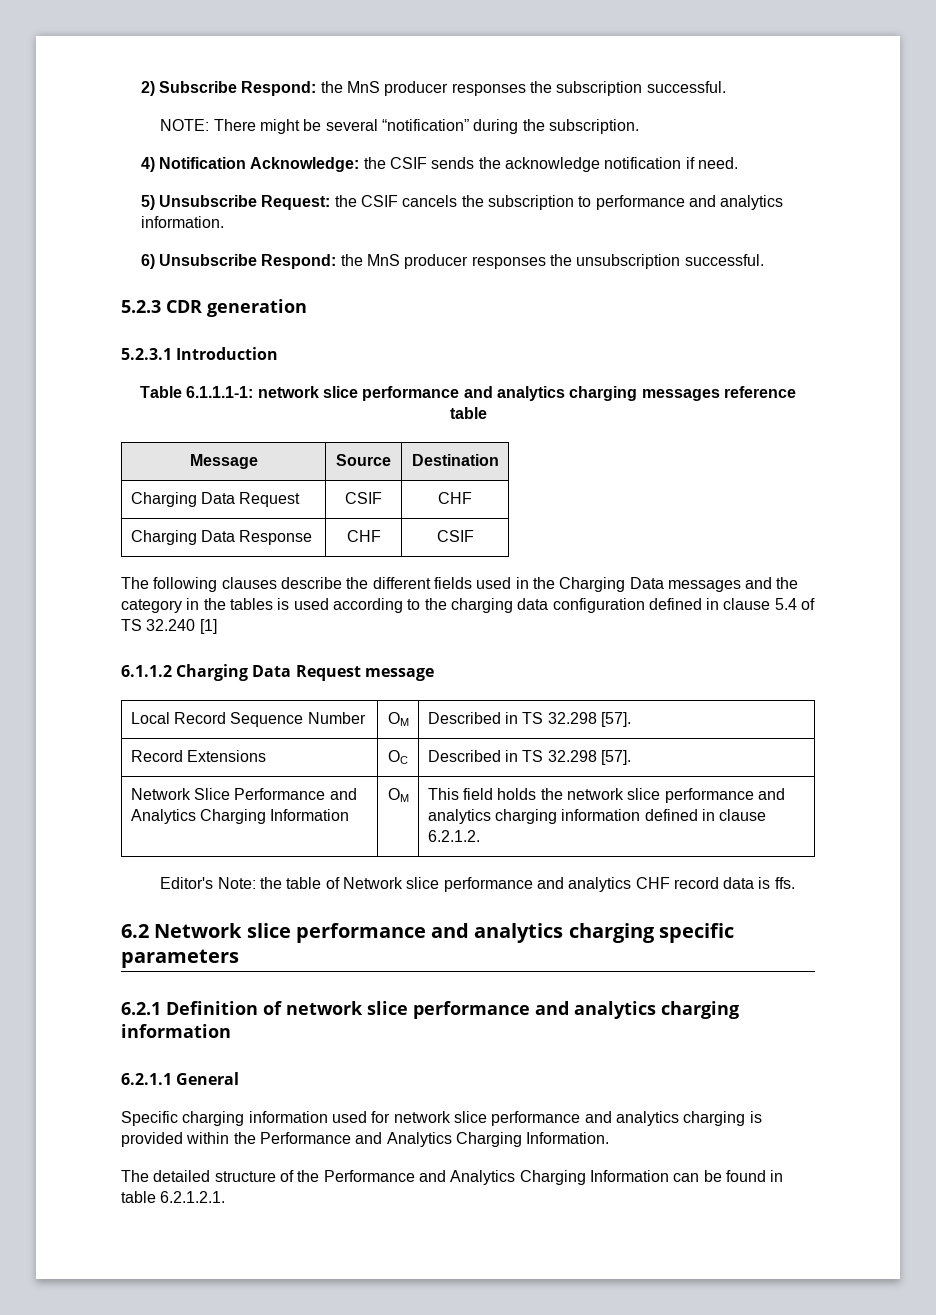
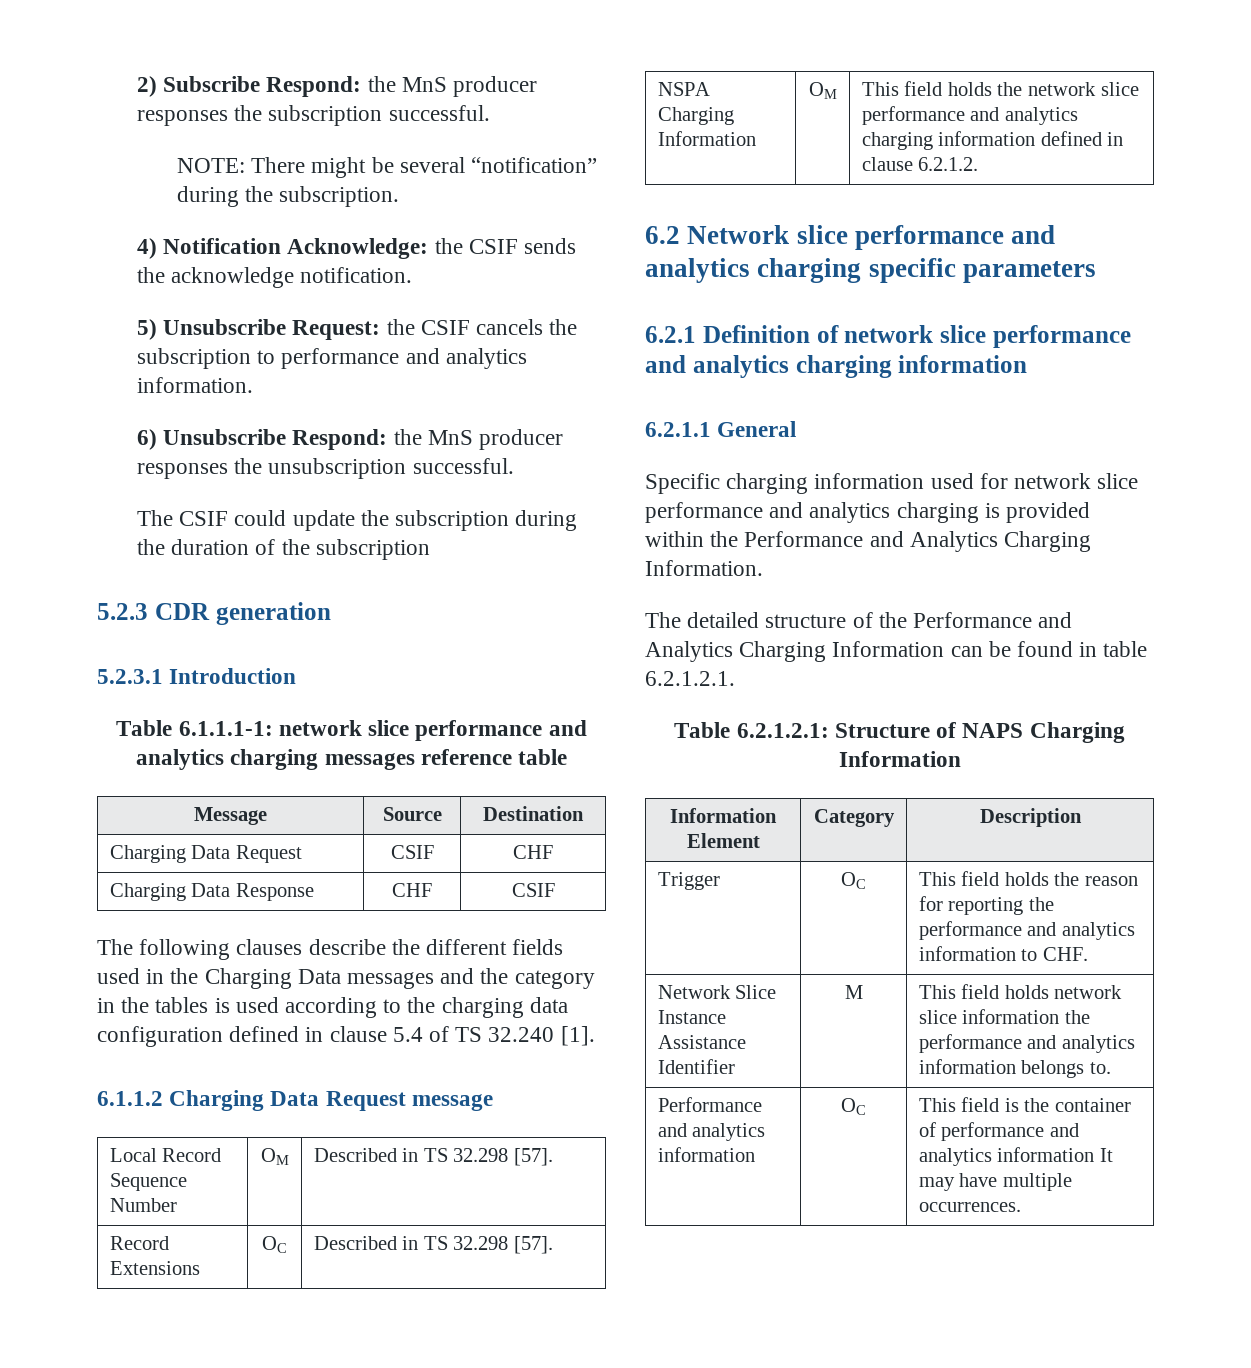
[604,157,738,169] notification if need. -> [300,267,413,283] notification.
(764, 260) none -> [136,510,578,531] [136,539,430,560] // The CSIF could update the subscription during the duration of the subscription
[199,619,217,634] [1] -> [560,1026,595,1046] [1].
[130,788,357,800] [130,809,196,824] Network Slice Performance and Analytics -> [657,82,710,96] NSPA
[160,877,795,892] // Editor's Note: the table of Network slice performance and analytics CHF record data is ffs. -> (979, 164) none
(226, 1197) none -> [674,722,1125,743] [838,751,961,767] [670,808,777,823] [686,833,760,848] [813,809,895,827] [979,808,1082,827] [657,872,720,890] [841,872,866,889] [918,871,1138,886] [918,896,1054,915] [918,921,1135,940] [918,946,1088,961] [657,985,777,999] [657,1010,726,1024] [657,1035,746,1049] [657,1059,735,1074] [844,985,863,999] [918,984,1123,999] [918,1009,1090,1024] [918,1034,1135,1053] [918,1059,1111,1078] [657,1097,762,1112] [657,1123,766,1141] [657,1147,755,1162] [841,1098,866,1115] [918,1097,1131,1112] [918,1122,1079,1141] [918,1147,1113,1166] [918,1173,1072,1191] [918,1202,1021,1212] // Table 6.2.1.2.1: Structure of NAPS Charging Information // Information Element | Category | Description // Trigger | OC | This field holds the reason for reporting the performance and analytics information to CHF. // Network Slice Instance Assistance Identifier | M | This field holds network slice information the performance and analytics information belongs to. // Performance and analytics information | OC | This field is the container of performance and analytics information It may have multiple occurrences.

